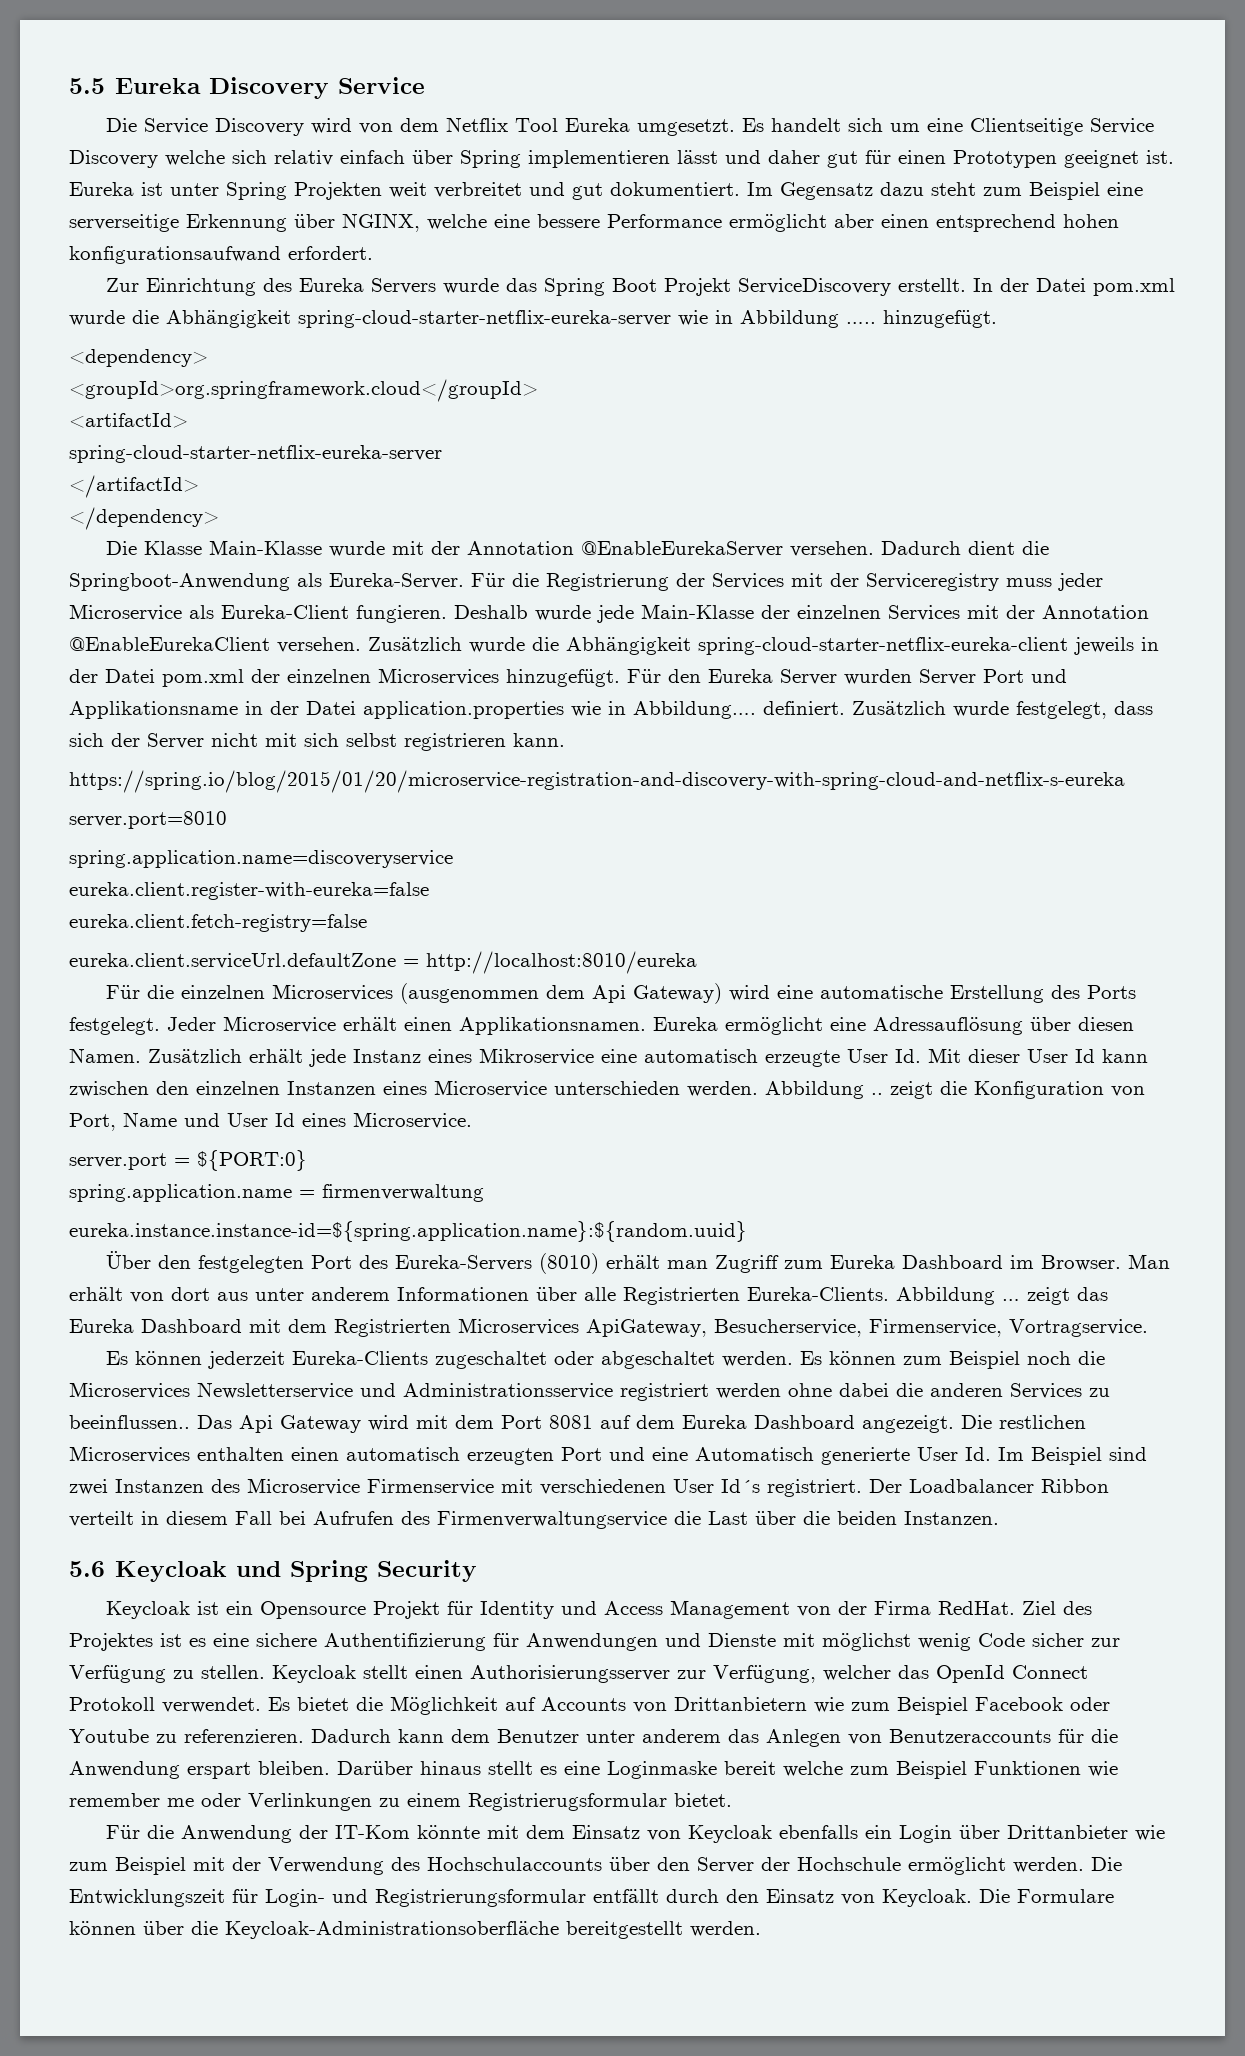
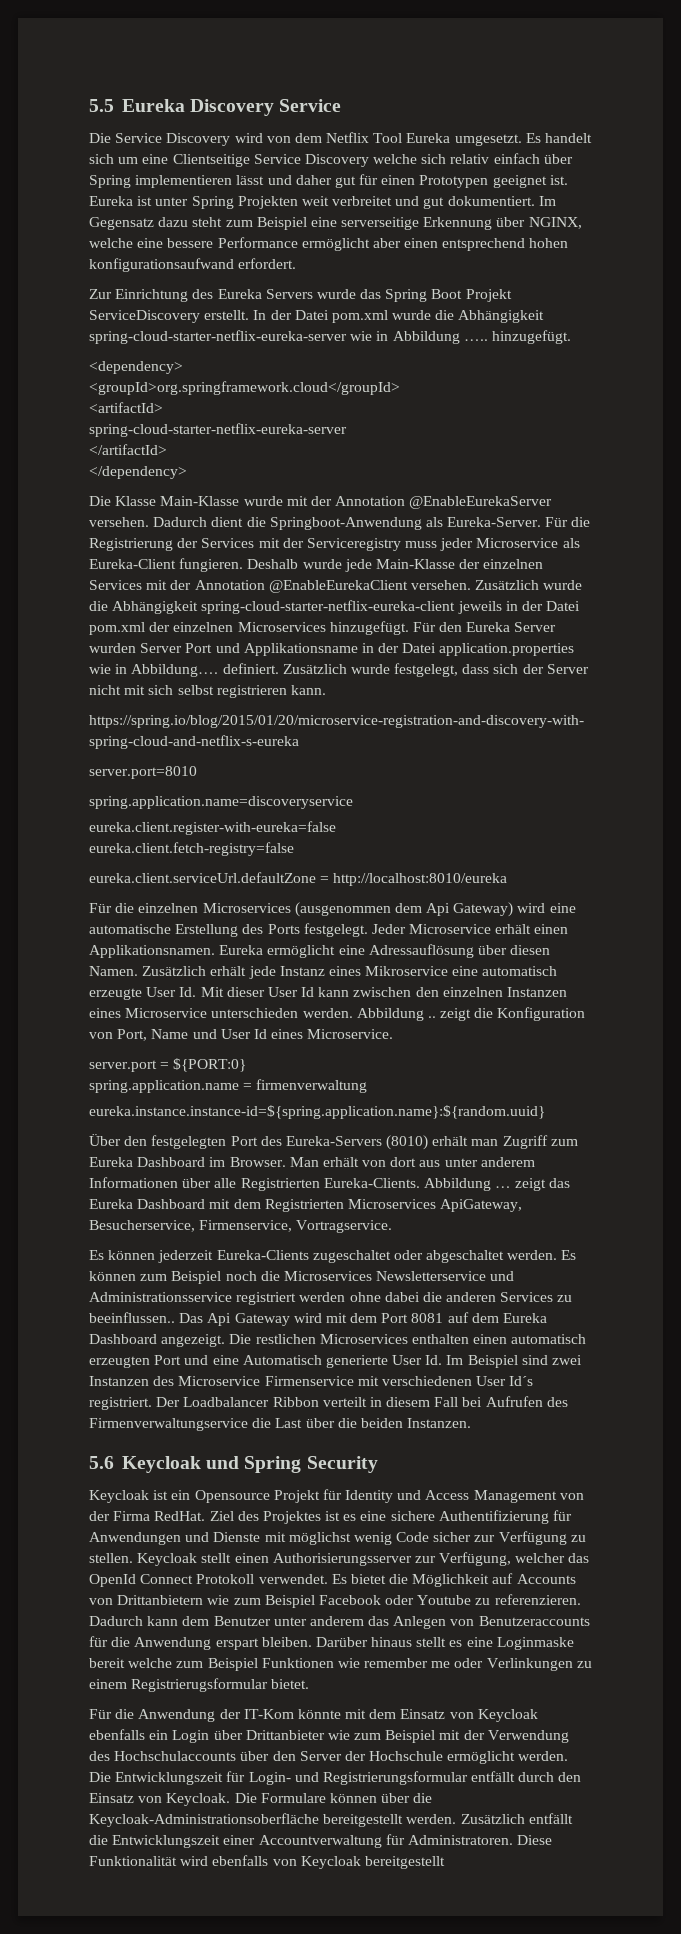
(761, 1929) none -> [460,1813,573,1824] [89,1834,553,1848] [89,1855,445,1869] Zusätzlich entfällt die Entwicklungszeit einer Accountverwaltung für Administratoren. Diese Funktionalität wird ebenfalls von Keycloak bereitgestellt

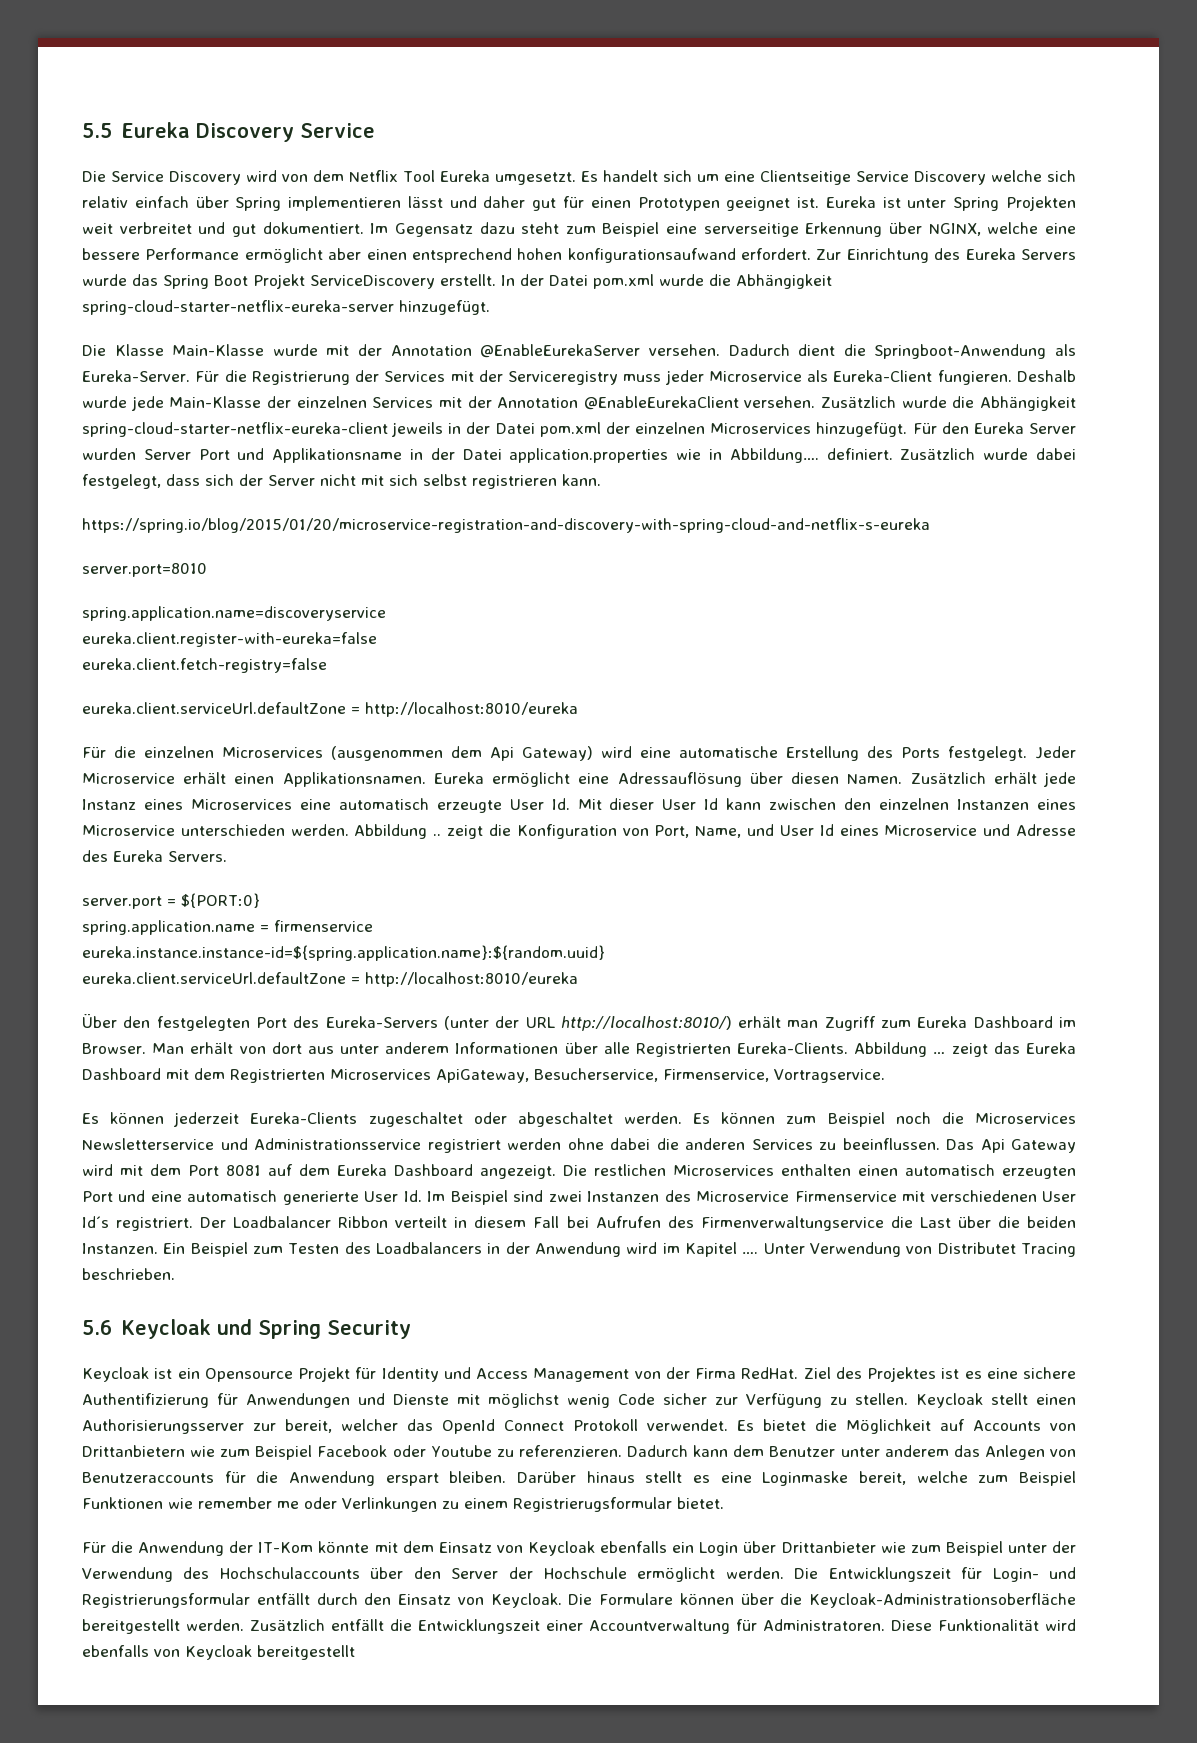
(297, 263) // -> (812, 254) none
[350,330,571,344] [89,361,183,374] [89,381,400,395] [89,402,163,413] [89,423,347,437] [89,444,167,455] [89,466,187,479] wie in Abbildung ….. hinzugefügt. // <dependency> // <groupId>org.springframework.cloud</groupId> // <artifactId> // spring-cloud-starter-netflix-eureka-server // </artifactId> // </dependency> -> [399,300,490,315] hinzugefügt.
(390, 669) none -> [1035,448,1076,460] dabei
[365,966,449,976] Mikroservice -> [190,799,292,810] Microservices
[151,1029,189,1039] Name -> [695,826,742,838] Name,
[307,1029,394,1039] Microservice. -> [884,824,1077,836] [82,850,227,862] Microservice und Adresse des Eureka Servers.
[256,1079,368,1093] firmenverwaltung -> [274,920,373,932] firmenservice
(545, 1112) none -> [82,972,578,987] // eureka.client.serviceUrl.defaultZone = http://localhost:8010/eureka
[386,1135,429,1150] (8010) -> [443,1016,732,1031] (unter der URL http://localhost:8010/)
[89,1312,175,1323] beeinflussen.. -> [842,1138,940,1150] beeinflussen.
[242,1355,322,1365] Automatisch -> [187,1190,278,1202] automatisch
(472, 1423) none -> [163,1242,1077,1257] [82,1268,175,1280] Ein Beispiel zum Testen des Loadbalancers in der Anwendung wird im Kapitel …. Unter Verwendung von Distributet Tracing beschrieben.
[439,1552,512,1566] Verfügung, -> [285,1419,332,1433] bereit,
[89,1658,125,1668] bereit -> [858,1471,906,1485] bereit,
[439,1730,461,1740] mit -> [1007,1543,1047,1553] unter

